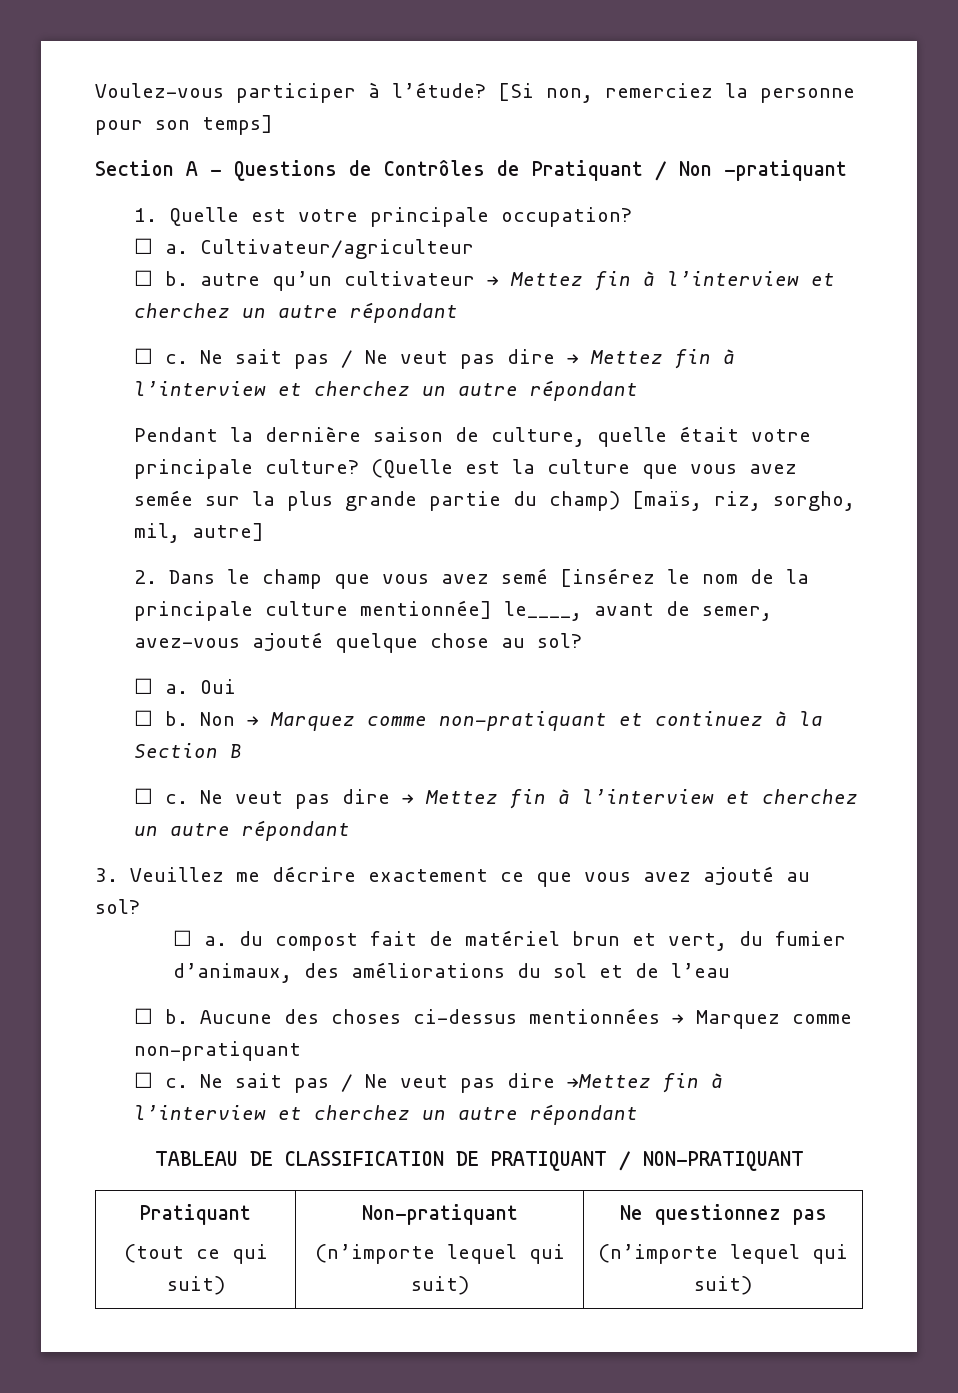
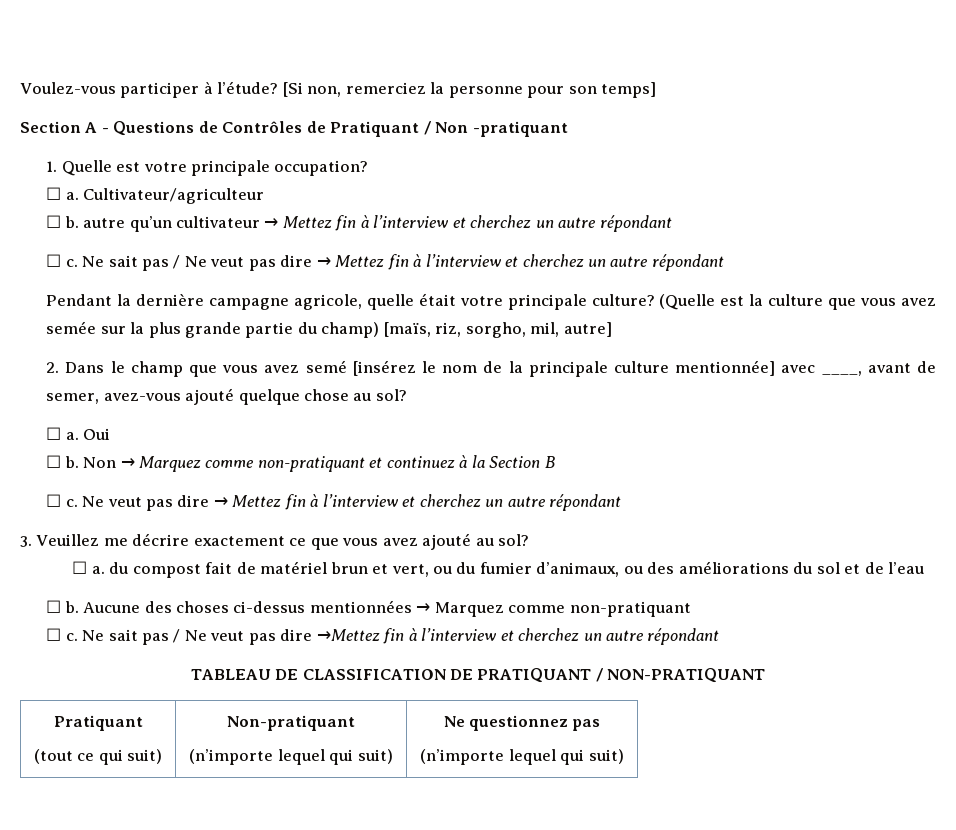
[372,427,585,447] saison de culture, -> [208,294,362,310] campagne agricole,
[503,601,582,621] le____, -> [781,365,862,376] avec ____,
(727, 942) none -> [432,566,452,574] ou
(292, 973) none -> [623,566,643,574] ou

